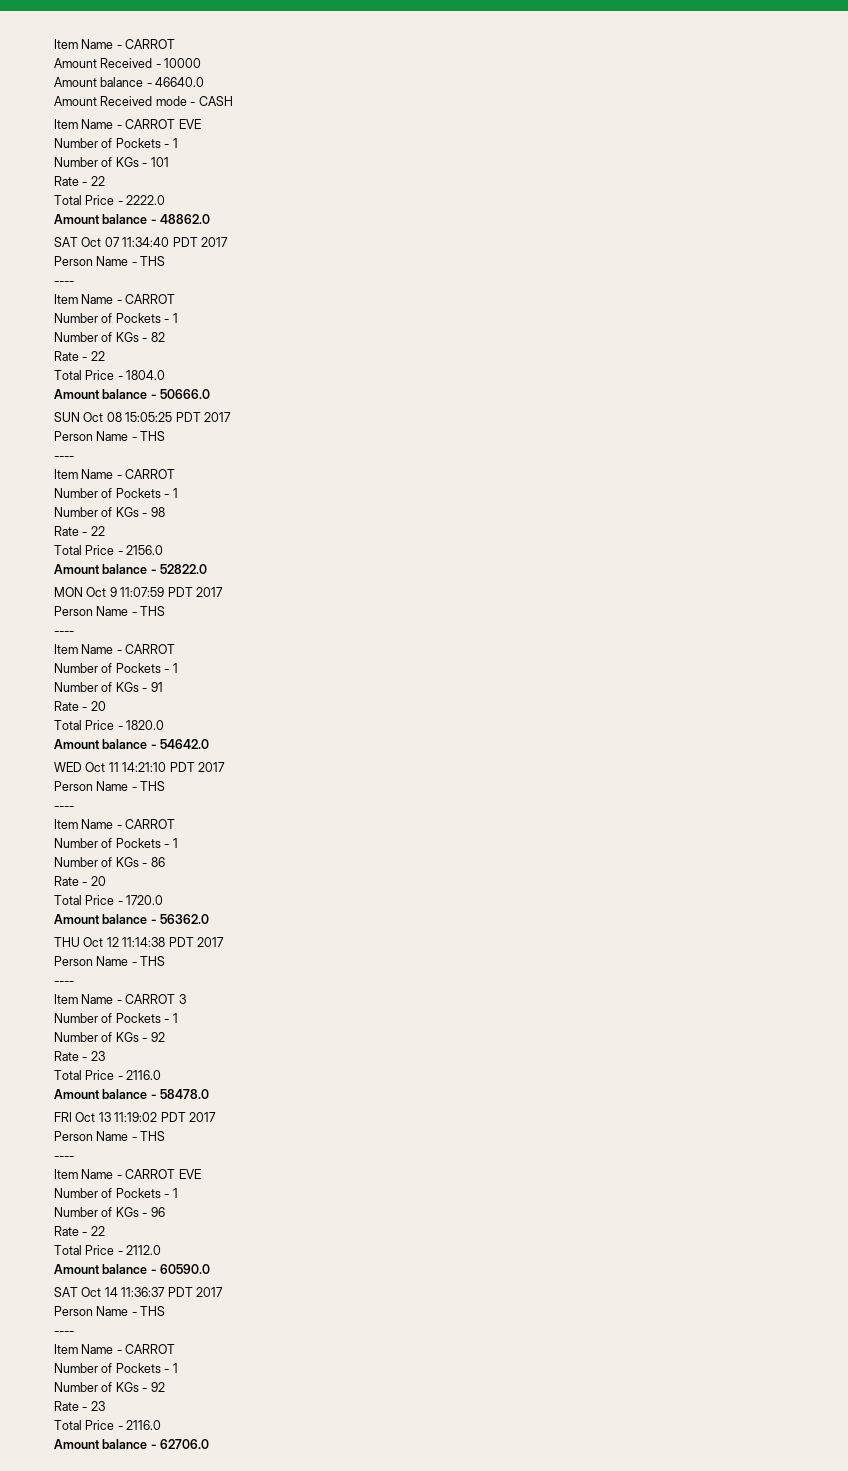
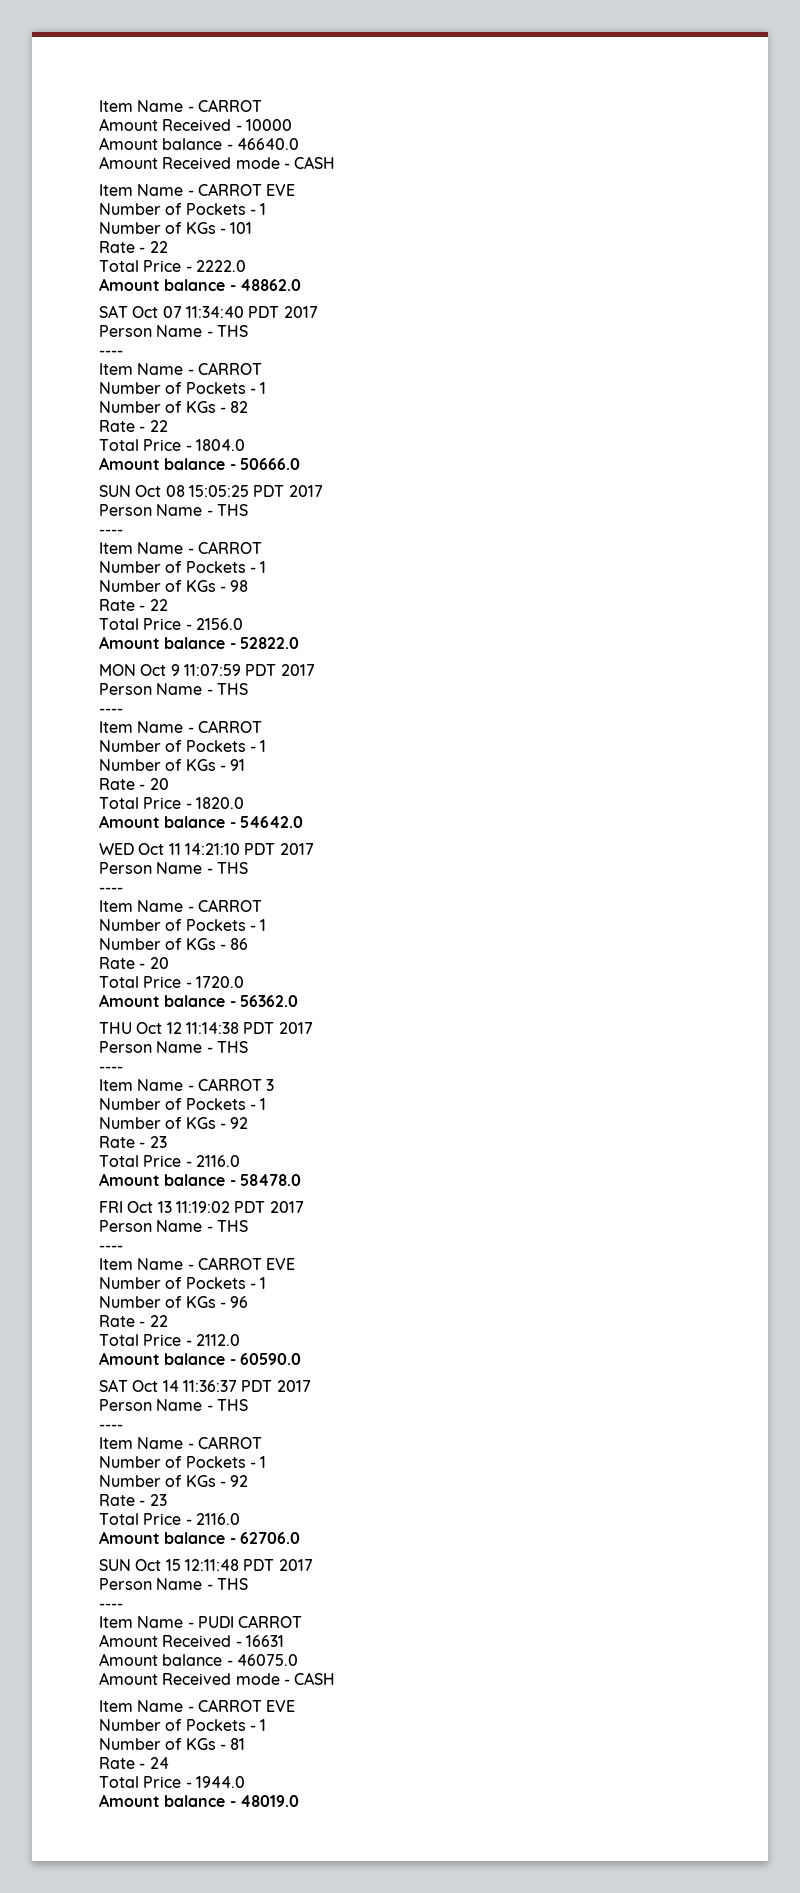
(210, 1444) none -> [99,1559,313,1571] [99,1578,248,1590] [99,1603,123,1609] [99,1615,303,1628] [99,1634,284,1647] [99,1653,298,1666] [99,1672,336,1685] [99,1699,296,1712] [99,1719,267,1731] [99,1738,246,1750] [99,1757,169,1769] [99,1776,245,1788] [99,1794,299,1807] // SUN Oct 15 12:11:48 PDT 2017 // Person Name - THS // ---- // Item Name - PUDI CARROT // Amount Received - 16631 // Amount balance - 46075.0 // Amount Received mode - CASH // Item Name - CARROT EVE // Number of Pockets - 1 // Number of KGs - 81 // Rate - 24 // Total Price - 1944.0 // Amount balance - 48019.0

